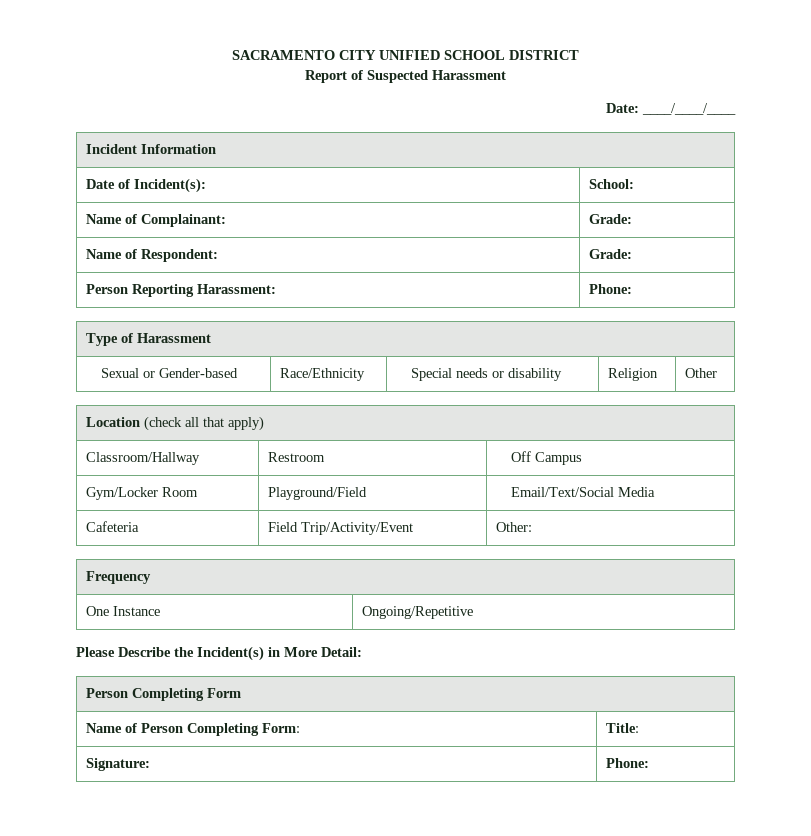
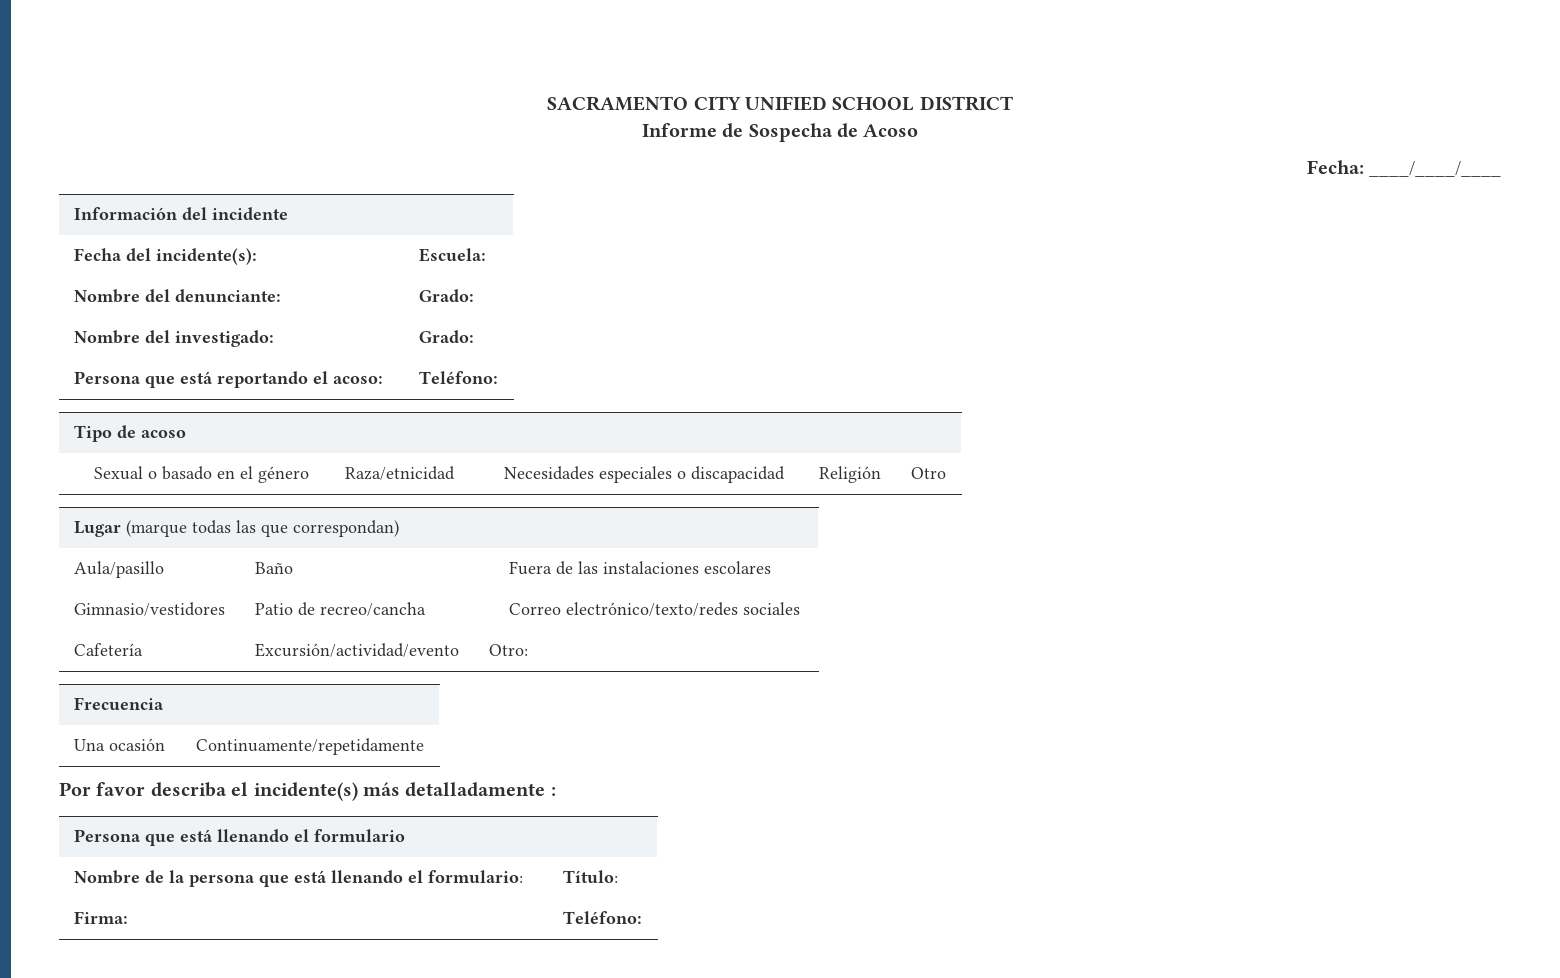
[305,70,506,83] [606,103,736,115] [85,144,216,154] [85,178,206,193] [588,179,634,189] [85,214,226,227] [588,214,632,224] [85,249,218,262] [588,249,632,259] [85,284,276,297] [588,284,632,294] [85,333,211,346] [101,368,239,378] [279,368,365,381] [411,368,563,381] [607,368,658,381] [684,368,717,378] [85,416,264,431] [85,452,200,465] [267,452,325,462] [511,451,583,465] [85,487,198,500] [267,487,367,500] [511,487,656,497] [85,521,139,532] [267,522,413,535] [495,522,532,532] [85,571,151,584] [85,606,160,616] [361,606,473,619] [76,646,362,661] [85,688,241,701] [85,723,300,736] [605,723,639,733] [85,758,150,771] [605,758,649,768] Report of Suspected Harassment // Date: ____/____/____ // Incident Information // Date of Incident(s): | School: // Name of Complainant: | Grade: // Name of Respondent: | Grade: // Person Reporting Harassment: | Phone: // Type of Harassment // Sexual or Gender-based | Race/Ethnicity | Special needs or disability | Religion | Other // Location (check all that apply) // Classroom/Hallway | Restroom | Off Campus // Gym/Locker Room | Playground/Field | Email/Text/Social Media // Cafeteria | Field Trip/Activity/Event | Other: // Frequency // One Instance | Ongoing/Repetitive // Please Describe the Incident(s) in More Detail: // Person Completing Form // Name of Person Completing Form: | Title: // Signature: | Phone: -> [641,123,919,142] [1306,160,1501,177] [73,207,288,220] [73,248,257,265] [418,248,486,262] [73,289,281,303] [418,289,474,302] [73,330,274,347] [418,330,474,343] [73,371,383,388] [418,371,498,384] [73,425,186,442] [93,466,309,483] [344,466,455,480] [503,466,785,483] [818,466,881,483] [910,467,946,479] [73,520,399,537] [73,561,164,578] [254,562,293,574] [508,561,771,575] [73,602,225,616] [254,602,426,616] [508,602,800,616] [73,643,143,656] [254,643,459,657] [488,644,528,656] [73,697,164,710] [73,738,165,751] [195,738,424,755] [59,782,556,801] [73,829,405,846] [73,870,523,887] [562,870,618,883] [73,911,128,924] [562,911,642,924] Informe de Sospecha de Acoso // Fecha: ____/____/____ // Información del incidente // Fecha del incidente(s): | Escuela: // Nombre del denunciante: | Grado: // Nombre del investigado: | Grado: // Persona que está reportando el acoso: | Teléfono: // Tipo de acoso // Sexual o basado en el género | Raza/etnicidad | Necesidades especiales o discapacidad | Religión | Otro // Lugar (marque todas las que correspondan) // Aula/pasillo | Baño | Fuera de las instalaciones escolares // Gimnasio/vestidores | Patio de recreo/cancha | Correo electrónico/texto/redes sociales // Cafetería | Excursión/actividad/evento | Otro: // Frecuencia // Una ocasión | Continuamente/repetidamente // Por favor describa el incidente(s) más detalladamente : // Persona que está llenando el formulario // Nombre de la persona que está llenando el formulario: | Título: // Firma: | Teléfono:

